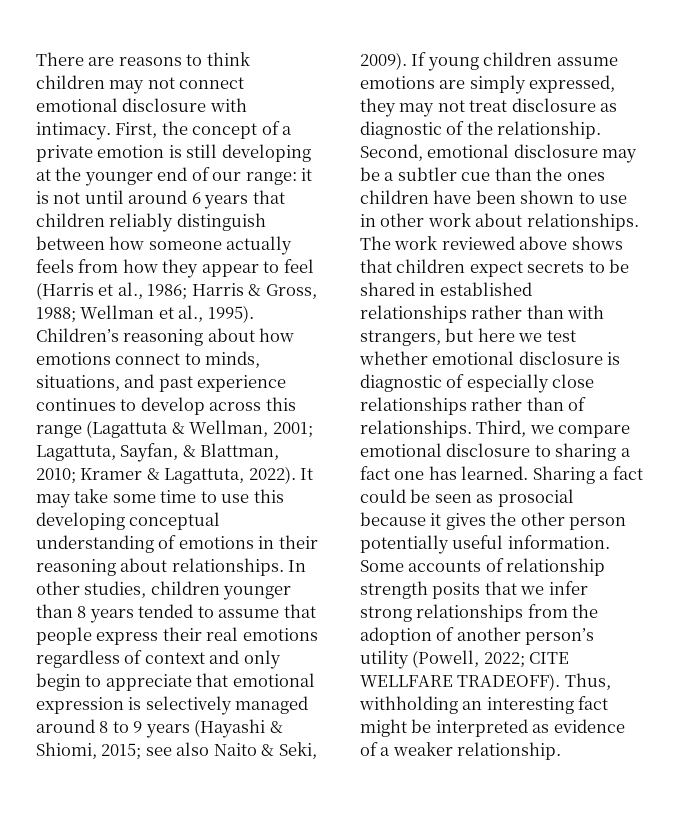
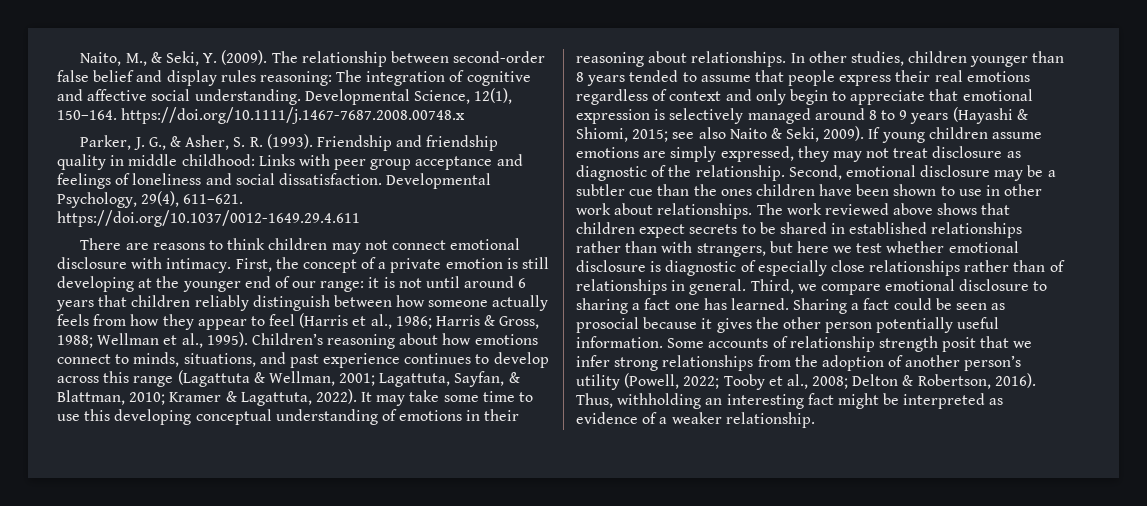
(36, 59) none -> [80,50,546,67] [57,70,531,86] [57,88,513,105] [57,107,466,124] [80,134,499,151] [57,154,523,170] [57,173,492,189] [57,191,244,208] [57,210,360,227] Naito, M., & Seki, Y. (2009). The relationship between second-order false belief and display rules reasoning: The integration of cognitive and affective social understanding. Developmental Science, 12(1), 150–164. https://doi.org/10.1111/j.1467-7687.2008.00748.x // Parker, J. G., & Asher, S. R. (1993). Friendship and friendship quality in middle childhood: Links with peer group acceptance and feelings of loneliness and social dissatisfaction. Developmental Psychology, 29(4), 611–621. https://doi.org/10.1037/0012-1649.29.4.611 //
[360,420,472,438] relationships. -> [576,279,747,295] relationships in general.
[432,582,481,599] posits -> [942,337,977,352] posit
[529,652,570,664] [360,673,561,691] CITE WELLFARE TRADEOFF). -> [723,373,1036,390] Tooby et al., 2008; Delton & Robertson, 2016).

